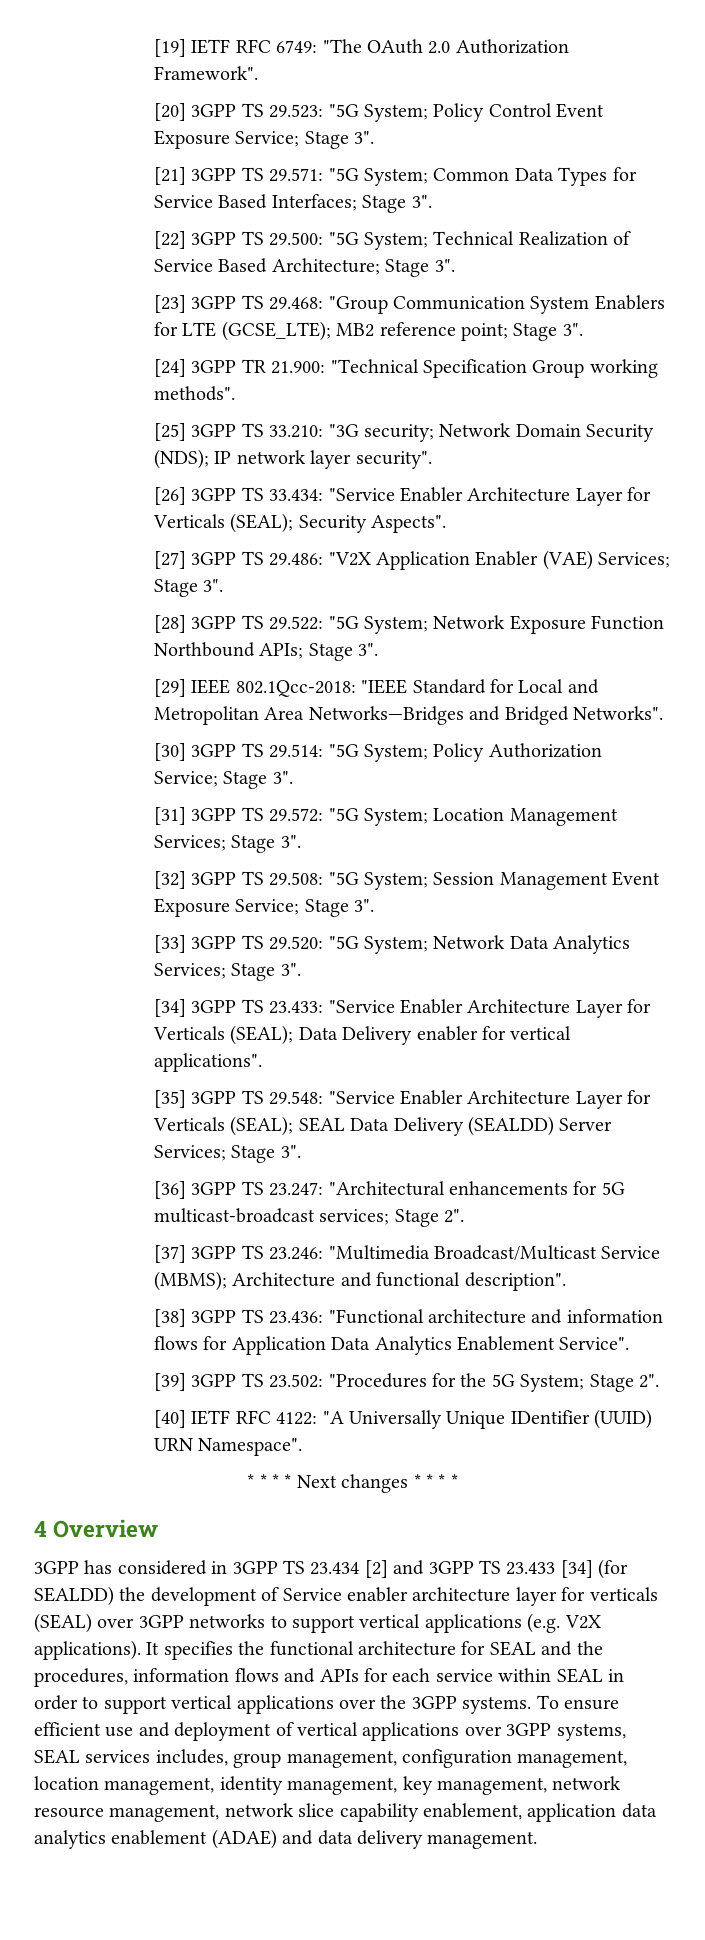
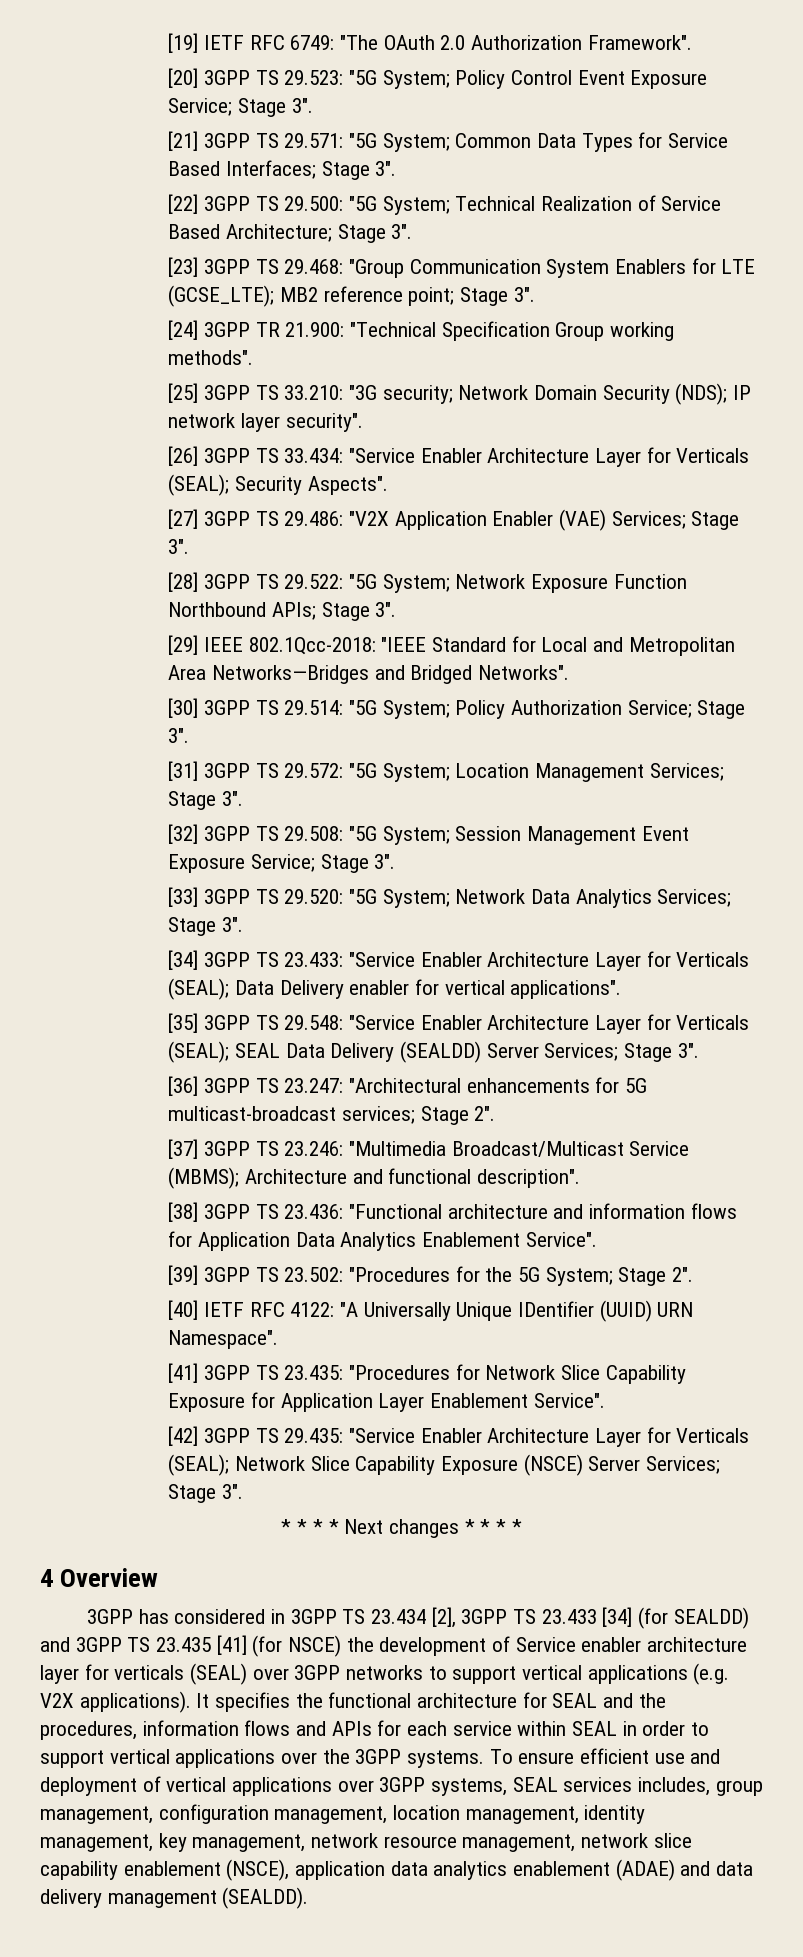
(303, 1447) none -> [168,1363,686,1384] [168,1392,605,1412] [168,1426,750,1447] [168,1454,721,1476] [168,1484,244,1503] // [41] 3GPP TS 23.435: "Procedures for Network Slice Capability Exposure for Application Layer Enablement Service". // [42] 3GPP TS 29.435: "Service Enabler Architecture Layer for Verticals (SEAL); Network Slice Capability Exposure (NSCE) Server Services; Stage 3".
[364,1560,425,1578] [2] and -> [431,1607,456,1628] [2],
(114, 1596) none -> [40,1635,342,1657] and 3GPP TS 23.435 [41] (for NSCE)
[422,1803,522,1820] enablement, -> [123,1859,290,1881] enablement (NSCE),
[427,1831,538,1849] management. -> [107,1887,309,1909] management (SEALDD).

